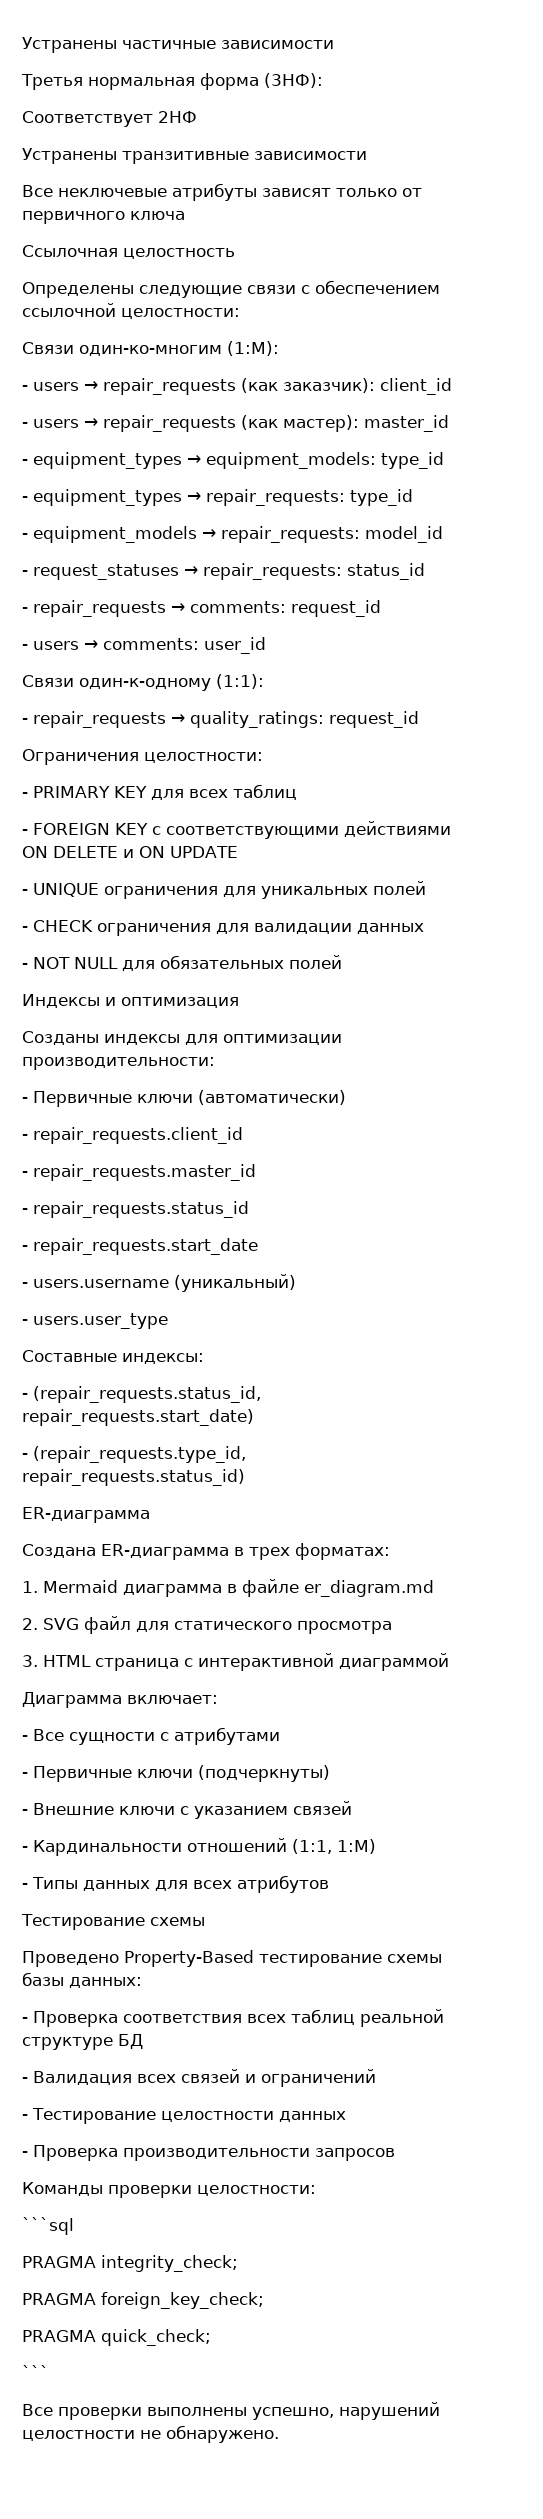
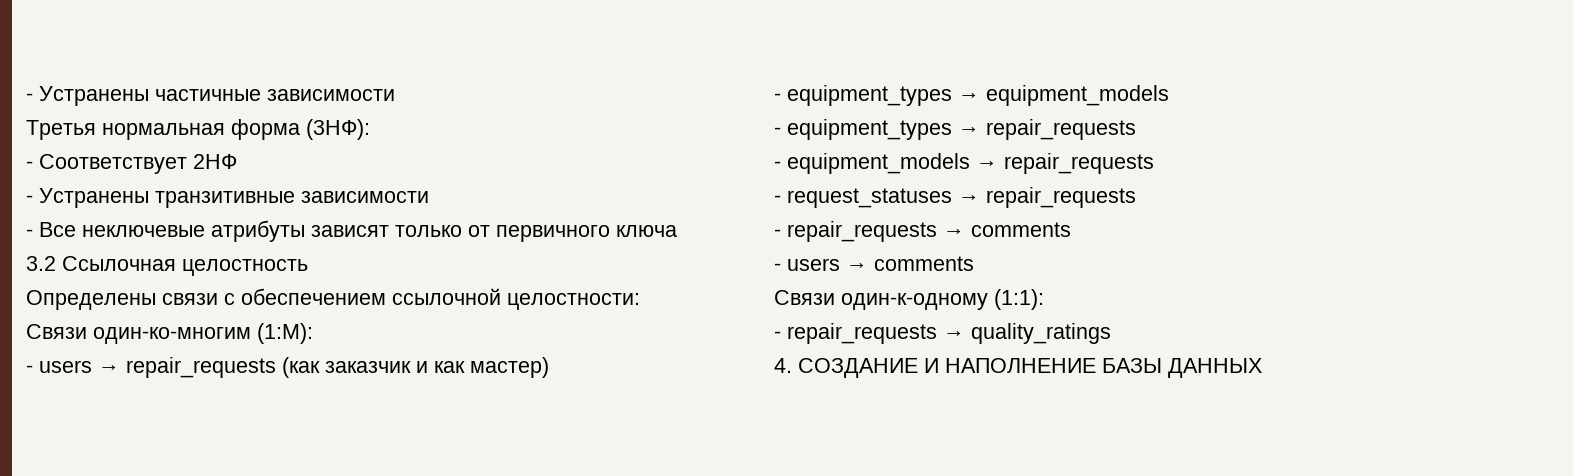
(22, 45) none -> [26,93,33,101] -
(323, 80) none -> [26,161,33,169] -
(197, 117) none -> [26,195,33,203] -
(367, 155) none -> [26,229,33,237] -
(185, 215) none -> [26,256,56,271] 3.2
[139,285,242,298] следующие -> (156, 300) none
[283,378,452,395] [22,415,449,432] [22,452,444,469] [22,489,413,506] [22,526,443,543] [22,563,425,580] [22,600,381,617] [22,637,266,654] заказчик): client_id // - users → repair_requests (как мастер): master_id // - equipment_types → equipment_models: type_id // - equipment_types → repair_requests: type_id // - equipment_models → repair_requests: model_id // - request_statuses → repair_requests: status_id // - repair_requests → comments: request_id // - users → comments: user_id -> [325,357,549,378] [774,85,1169,106] [774,119,1136,140] [774,153,1154,174] [774,187,1136,208] [774,221,1071,242] [774,256,974,271] заказчик и как мастер) // - equipment_types → equipment_models // - equipment_types → repair_requests // - equipment_models → repair_requests // - request_statuses → repair_requests // - repair_requests → comments // - users → comments
[190,711,419,728] [22,749,263,765] [22,784,297,800] [22,821,451,839] [22,846,238,858] [22,881,426,899] [22,920,424,936] [22,955,342,971] [22,994,239,1008] [22,1031,342,1045] [22,1057,215,1070] [22,1090,346,1107] [22,1127,243,1144] [22,1164,256,1181] [22,1201,249,1218] [22,1238,258,1255] [22,1274,296,1292] [22,1313,168,1329] [22,1350,204,1364] [22,1386,261,1403] [22,1409,254,1426] [22,1446,246,1463] [22,1469,245,1486] [22,1507,150,1523] [22,1543,390,1560] [22,1579,434,1597] [22,1616,392,1634] [22,1653,449,1671] [22,1692,218,1708] [22,1727,280,1745] [22,1765,330,1782] [22,1801,352,1819] [22,1838,376,1856] [22,1875,329,1893] [21,1914,205,1930] [22,1950,442,1967] [22,1972,142,1988] [22,2009,444,2027] [22,2034,143,2050] [22,2069,376,2087] [22,2108,346,2124] [22,2145,395,2161] [22,2182,316,2198] [22,2217,74,2235] [22,2255,238,2272] [22,2292,264,2309] [22,2329,211,2346] [22,2365,49,2379] [22,2402,440,2420] [22,2425,279,2443] quality_ratings: request_id // Ограничения целостности: // - PRIMARY KEY для всех таблиц // - FOREIGN KEY с соответствующими действиями ON DELETE и ON UPDATE // - UNIQUE ограничения для уникальных полей // - CHECK ограничения для валидации данных // - NOT NULL для обязательных полей // Индексы и оптимизация // Созданы индексы для оптимизации производительности: // - Первичные ключи (автоматически) // - repair_requests.client_id // - repair_requests.master_id // - repair_requests.status_id // - repair_requests.start_date // - users.username (уникальный) // - users.user_type // Составные индексы: // - (repair_requests.status_id, repair_requests.start_date) // - (repair_requests.type_id, repair_requests.status_id) // ER-диаграмма // Создана ER-диаграмма в трех форматах: // 1. Mermaid диаграмма в файле er_diagram.md // 2. SVG файл для статического просмотра // 3. HTML страница с интерактивной диаграммой // Диаграмма включает: // - Все сущности с атрибутами // - Первичные ключи (подчеркнуты) // - Внешние ключи с указанием связей // - Кардинальности отношений (1:1, 1:M) // - Типы данных для всех атрибутов // Тестирование схемы // Проведено Property-Based тестирование схемы базы данных: // - Проверка соответствия всех таблиц реальной структуре БД // - Валидация всех связей и ограничений // - Тестирование целостности данных // - Проверка производительности запросов // Команды проверки целостности: // ```sql // PRAGMA integrity_check; // PRAGMA foreign_key_check; // PRAGMA quick_check; // ``` // Все проверки выполнены успешно, нарушений целостности не обнаружено. -> [971,323,1111,344] [774,358,1262,378] quality_ratings // 4. СОЗДАНИЕ И НАПОЛНЕНИЕ БАЗЫ ДАННЫХ

